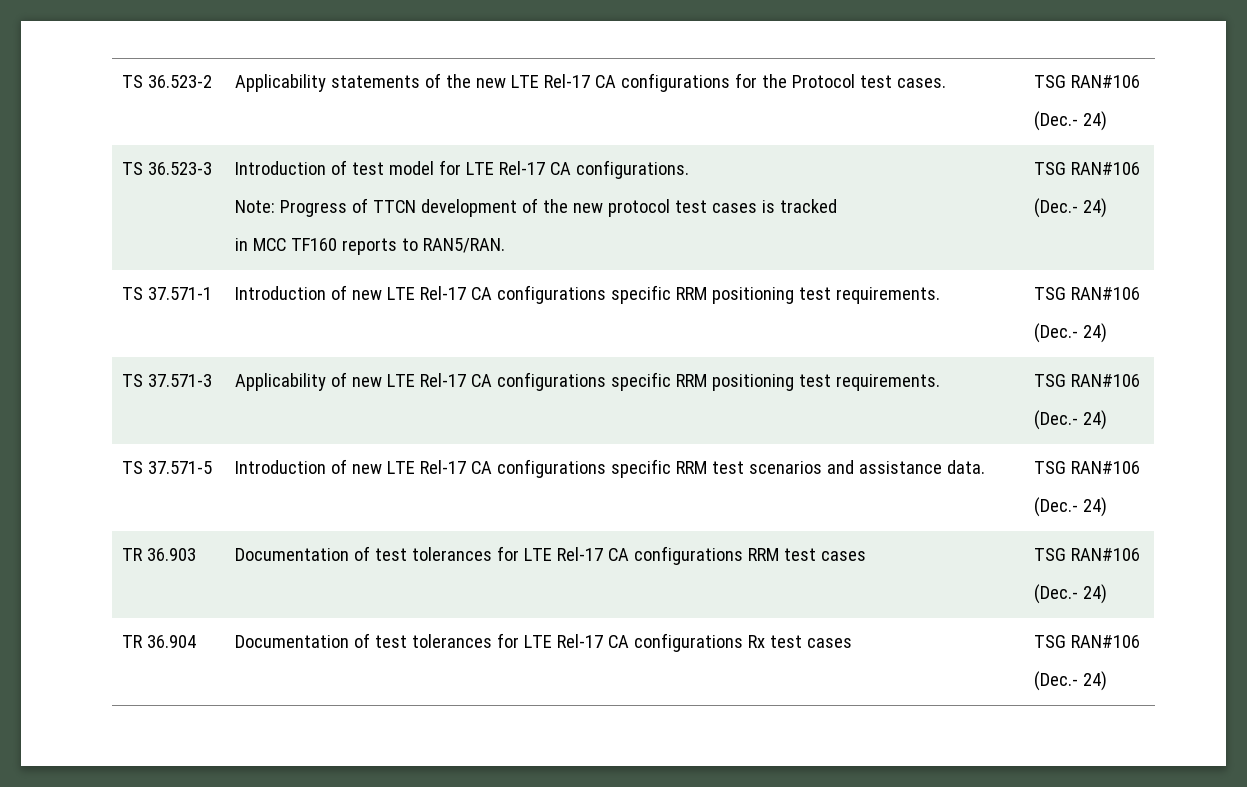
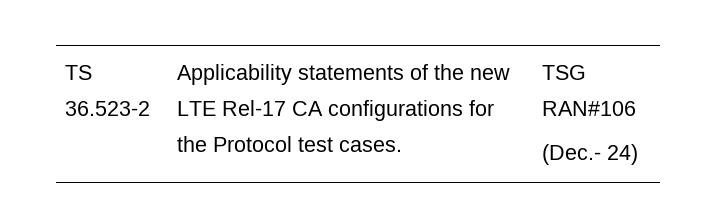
[121,162,212,175] [234,160,689,179] [234,198,837,217] [234,238,505,255] [1033,162,1140,175] [1033,198,1107,218] [121,287,212,300] [234,285,940,304] [1033,287,1140,300] [1033,323,1107,343] [121,374,212,387] [234,372,940,391] [1033,374,1140,387] [1033,410,1107,430] [121,461,212,474] [234,459,985,478] [1033,461,1140,474] [1033,497,1107,517] [121,548,196,561] [234,546,866,565] [1033,548,1140,561] [1033,584,1107,604] [121,635,196,648] [234,633,852,652] [1033,635,1140,648] [1033,671,1107,691] // TS 36.523-3 | Introduction of test model for LTE Rel-17 CA configurations. // Note: Progress of TTCN development of the new protocol test cases is tracked // in MCC TF160 reports to RAN5/RAN. | TSG RAN#106 // (Dec.- 24) // TS 37.571-1 | Introduction of new LTE Rel-17 CA configurations specific RRM positioning test requirements. | TSG RAN#106 // (Dec.- 24) // TS 37.571-3 | Applicability of new LTE Rel-17 CA configurations specific RRM positioning test requirements. | TSG RAN#106 // (Dec.- 24) // TS 37.571-5 | Introduction of new LTE Rel-17 CA configurations specific RRM test scenarios and assistance data. | TSG RAN#106 // (Dec.- 24) // TR 36.903 | Documentation of test tolerances for LTE Rel-17 CA configurations RRM test cases | TSG RAN#106 // (Dec.- 24) // TR 36.904 | Documentation of test tolerances for LTE Rel-17 CA configurations Rx test cases | TSG RAN#106 // (Dec.- 24) -> (639, 154) none

